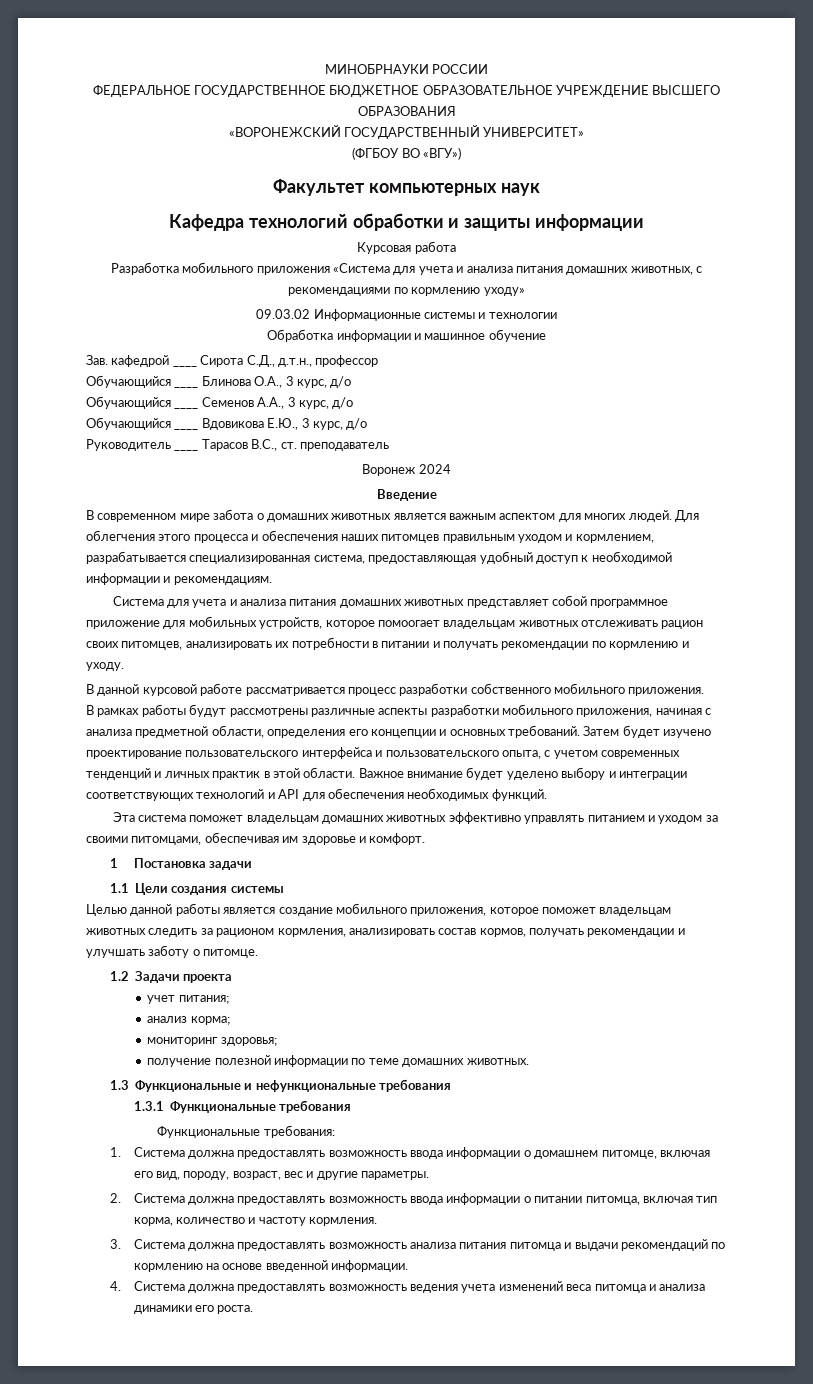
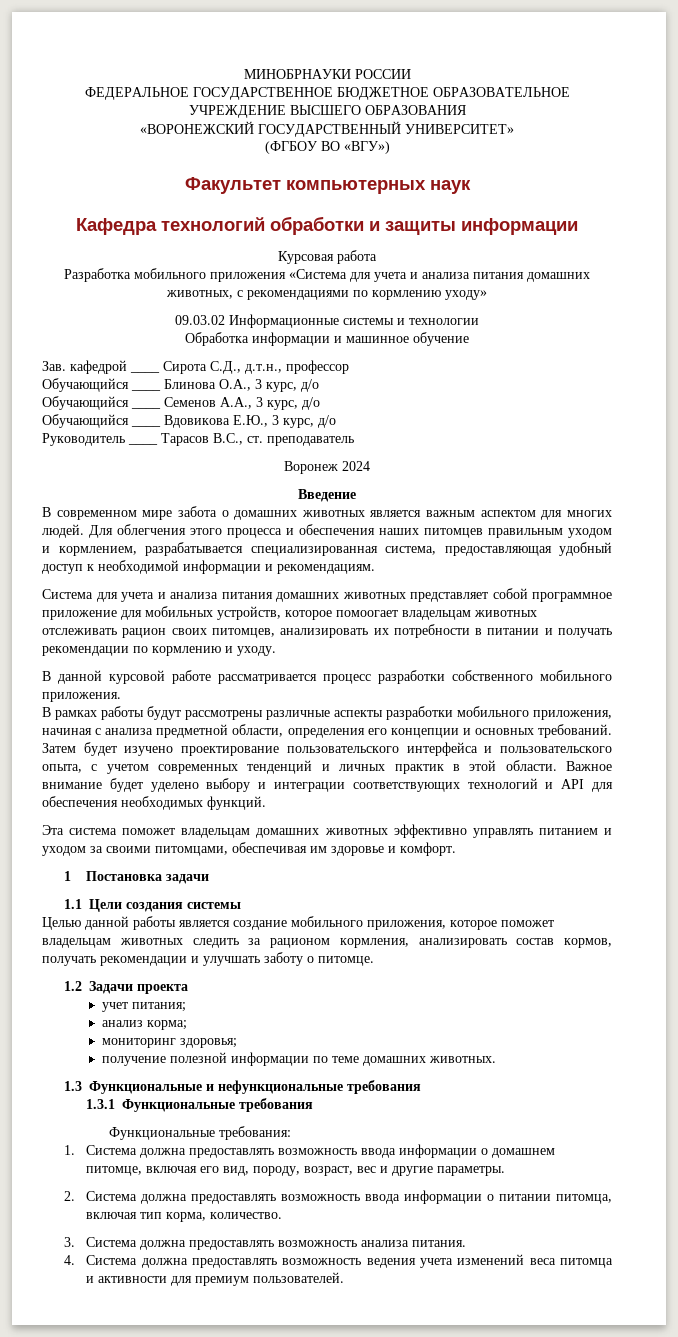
[175,1217,378,1226] количество и частоту кормления. -> [210,1212,283,1219] количество.
[459,1239,726,1251] [133,1260,409,1272] питания питомца и выдачи рекомендаций по кормлению на основе введенной информации. -> [412,1240,467,1247] питания.
[659,1284,706,1291] [133,1305,254,1314] анализа динамики его роста. -> [98,1272,345,1286] активности для премиум пользователей.

